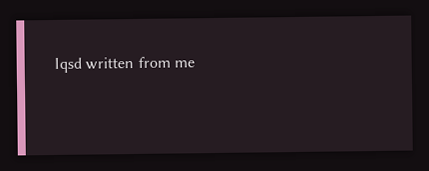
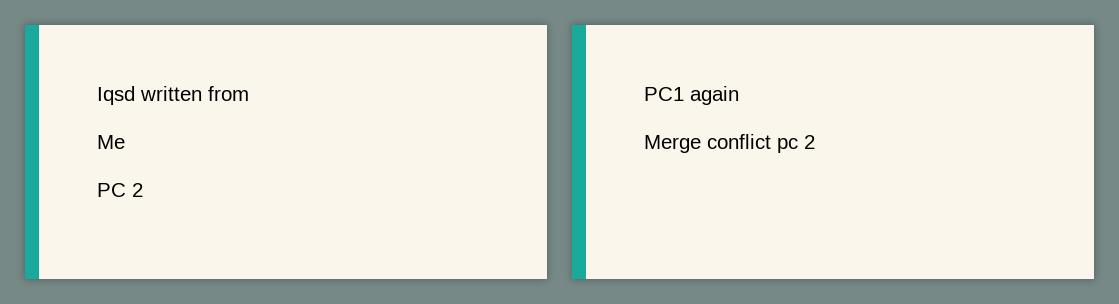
[173,60,195,68] me -> [97,135,125,149] [97,183,143,197] [644,86,739,105] [644,134,815,153] // Me // PC 2 // PC1 again // Merge conflict pc 2

